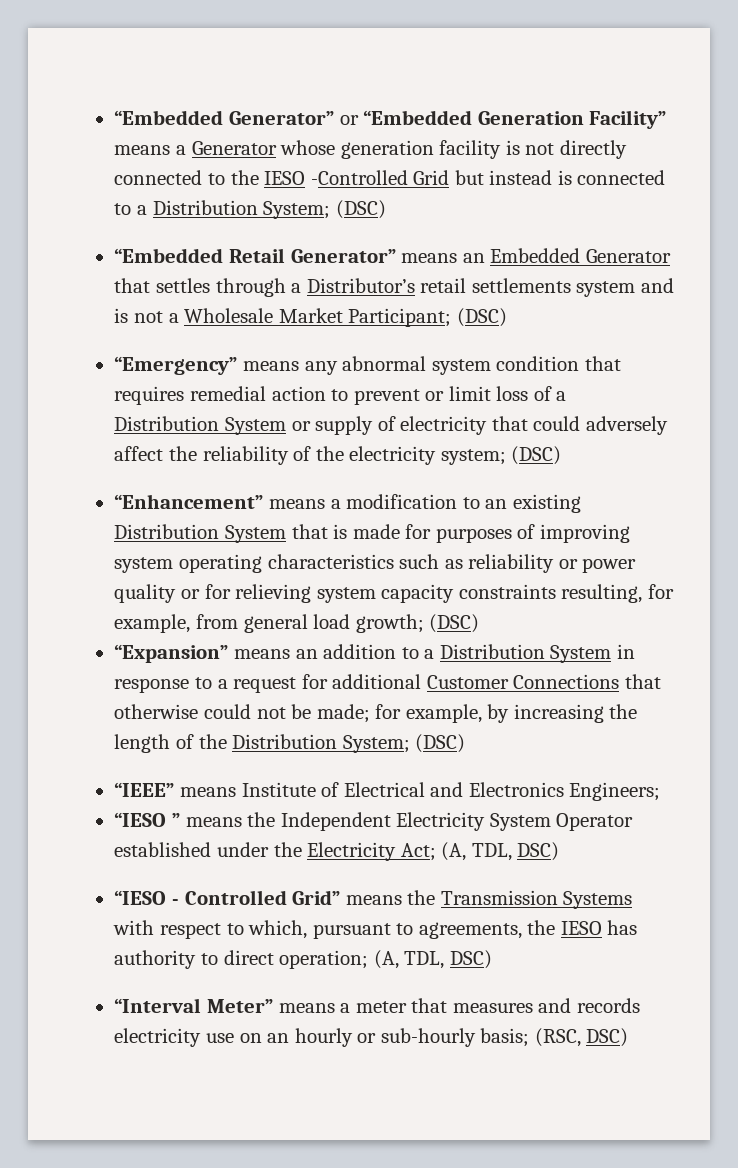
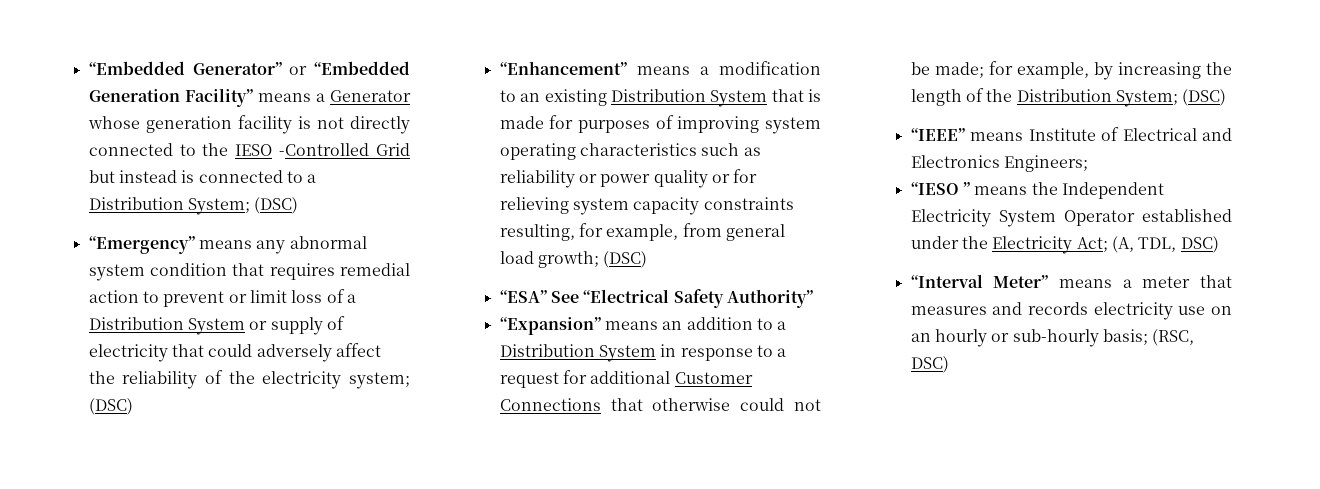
[114,248,671,263] [114,278,674,297] [114,308,507,327] // “Embedded Retail Generator” means an Embedded Generator that settles through a Distributor’s retail settlements system and is not a Wholesale Market Participant; (DSC) -> (299, 205) none
(480, 623) none -> [499,289,814,308] // “ESA” See “Electrical Safety Authority”
[114,890,633,909] [113,920,638,939] [114,950,492,969] // “IESO - Controlled Grid” means the Transmission Systems with respect to which, pursuant to agreements, the IESO has authority to direct operation; (A, TDL, DSC) -> (1219, 244) none

